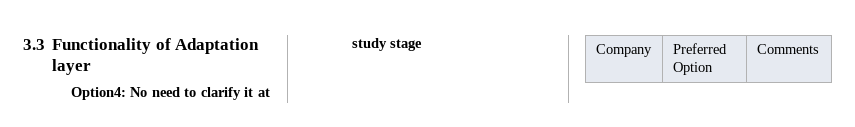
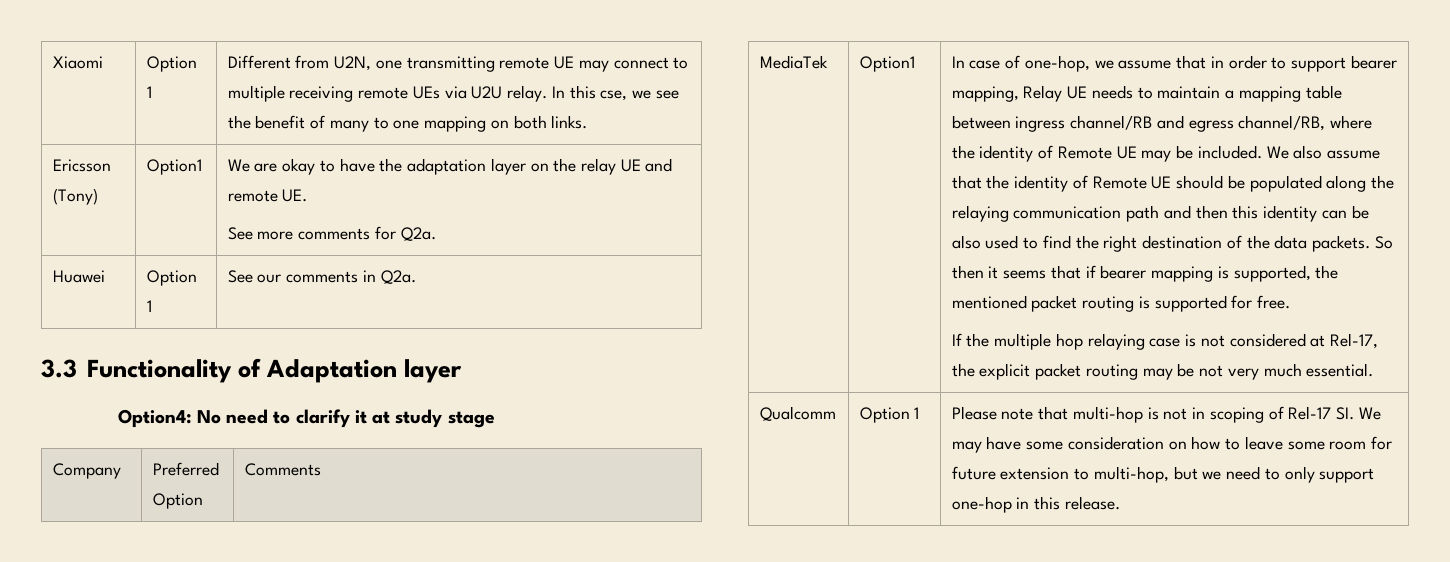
(23, 44) none -> [52,56,103,69] [146,56,197,72] [146,86,152,98] [227,55,689,72] [227,85,679,102] [227,115,588,132] [52,159,111,172] [52,188,98,205] [146,159,202,175] [227,158,673,175] [227,189,308,202] [227,226,436,241] [52,270,105,283] [146,270,197,286] [146,300,152,312] [227,270,416,284] Xiaomi | Option 1 | Different from U2N, one transmitting remote UE may connect to multiple receiving remote UEs via U2U relay. In this cse, we see the benefit of many to one mapping on both links. // Ericsson (Tony) | Option1 | We are okay to have the adaptation layer on the relay UE and remote UE. // See more comments for Q2a. // Huawei | Option 1 | See our comments in Q2a. //
(819, 49) none -> [759,55,828,69] [859,56,915,72] [951,55,1397,72] [951,85,1342,102] [951,115,1373,132] [951,145,1380,162] [951,175,1394,192] [951,205,1369,222] [951,235,1393,252] [951,265,1339,282] [951,295,1291,312] [951,333,1378,350] [951,363,1374,380] [759,406,836,421] [859,407,920,423] [951,406,1381,423] [951,436,1392,453] [951,466,1375,483] [951,496,1120,513] // MediaTek | Option1 | In case of one-hop, we assume that in order to support bearer mapping, Relay UE needs to maintain a mapping table between ingress channel/RB and egress channel/RB, where the identity of Remote UE may be included. We also assume that the identity of Remote UE should be populated along the relaying communication path and then this identity can be also used to find the right destination of the data packets. So then it seems that if bearer mapping is supported, the mentioned packet routing is supported for free. // If the multiple hop relaying case is not considered at Rel-17, the explicit packet routing may be not very much essential. // Qualcomm | Option 1 | Please note that multi-hop is not in scoping of Rel-17 SI. We may have some consideration on how to leave some room for future extension to multi-hop, but we need to only support one-hop in this release.

